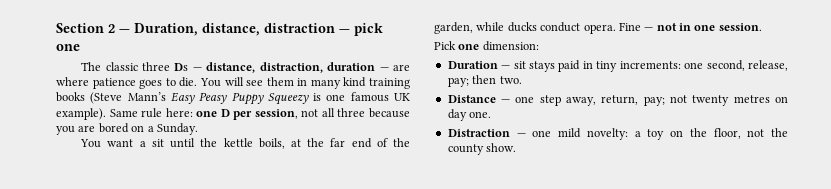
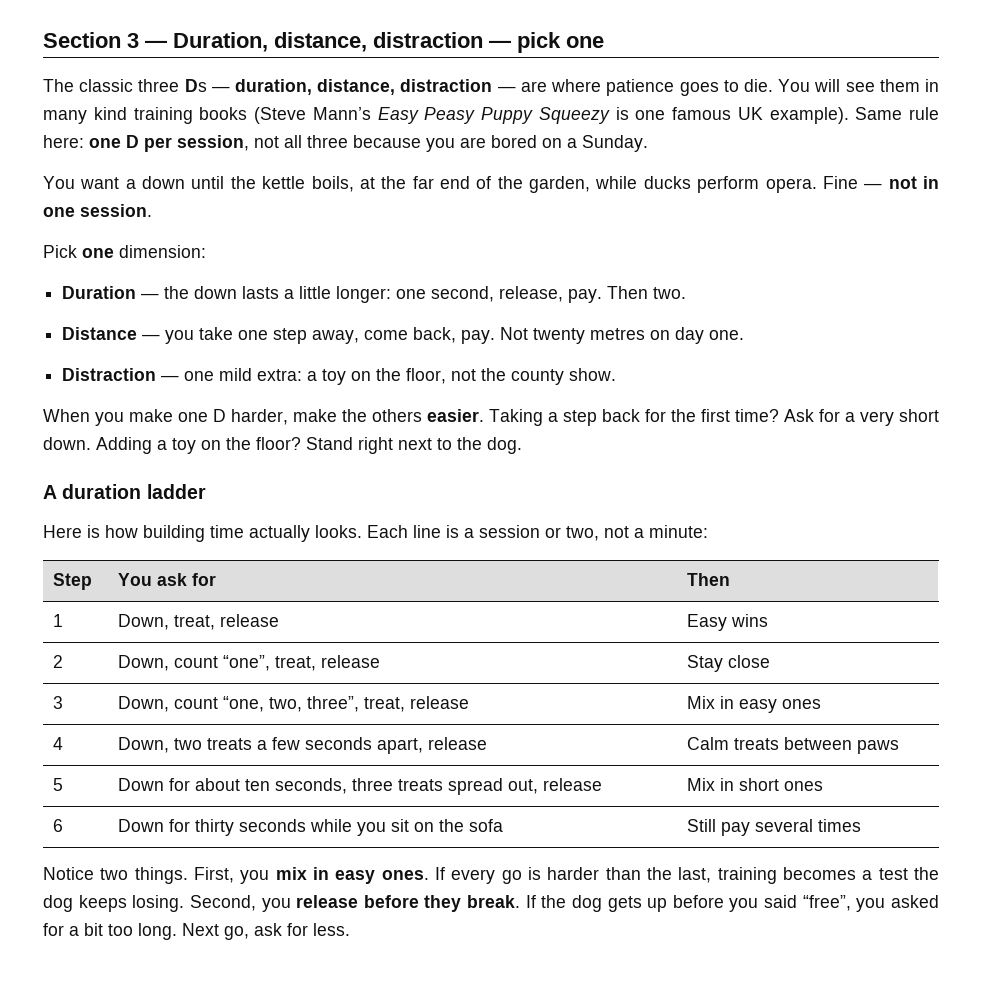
[108,24,115,33] 2 -> [127,33,139,48] 3
[206,62,376,73] distance, distraction, duration -> [235,79,493,95] duration, distance, distraction
[151,139,164,147] sit -> [142,176,186,189] down
[540,22,581,32] conduct -> [697,176,760,193] perform
[513,60,681,72] sit stays paid in tiny increments: -> [164,286,392,303] the down lasts a little longer:
[447,75,497,87] pay; then -> [568,286,649,303] pay. Then
(511, 101) none -> [165,327,234,344] you take
[601,95,688,106] return, pay; not -> [364,327,529,344] come back, pay. Not
[586,128,628,140] novelty: -> [257,369,303,381] extra:
(517, 147) none -> [43,409,939,426] [43,437,522,454] [43,484,206,499] [43,525,708,542] [52,573,92,590] [117,573,216,586] [686,573,730,586] [52,614,63,627] [117,614,279,630] [686,614,768,631] [52,655,63,668] [117,655,380,671] [686,655,770,672] [52,696,63,709] [117,696,469,712] [686,696,821,713] [52,737,63,750] [117,737,487,754] [686,737,899,754] [52,778,63,791] [117,778,602,795] [686,778,823,791] [52,819,63,832] [117,819,503,836] [686,819,861,836] [43,867,940,884] [43,895,940,912] [43,923,350,940] // When you make one D harder, make the others easier. Taking a step back for the first time? Ask for a very short down. Adding a toy on the floor? Stand right next to the dog. // A duration ladder // Here is how building time actually looks. Each line is a session or two, not a minute: // Step | You ask for | Then // 1 | Down, treat, release | Easy wins // 2 | Down, count “one”, treat, release | Stay close // 3 | Down, count “one, two, three”, treat, release | Mix in easy ones // 4 | Down, two treats a few seconds apart, release | Calm treats between paws // 5 | Down for about ten seconds, three treats spread out, release | Mix in short ones // 6 | Down for thirty seconds while you sit on the sofa | Still pay several times // Notice two things. First, you mix in easy ones. If every go is harder than the last, training becomes a test the dog keeps losing. Second, you release before they break. If the dog gets up before you said “free”, you asked for a bit too long. Next go, ask for less.

